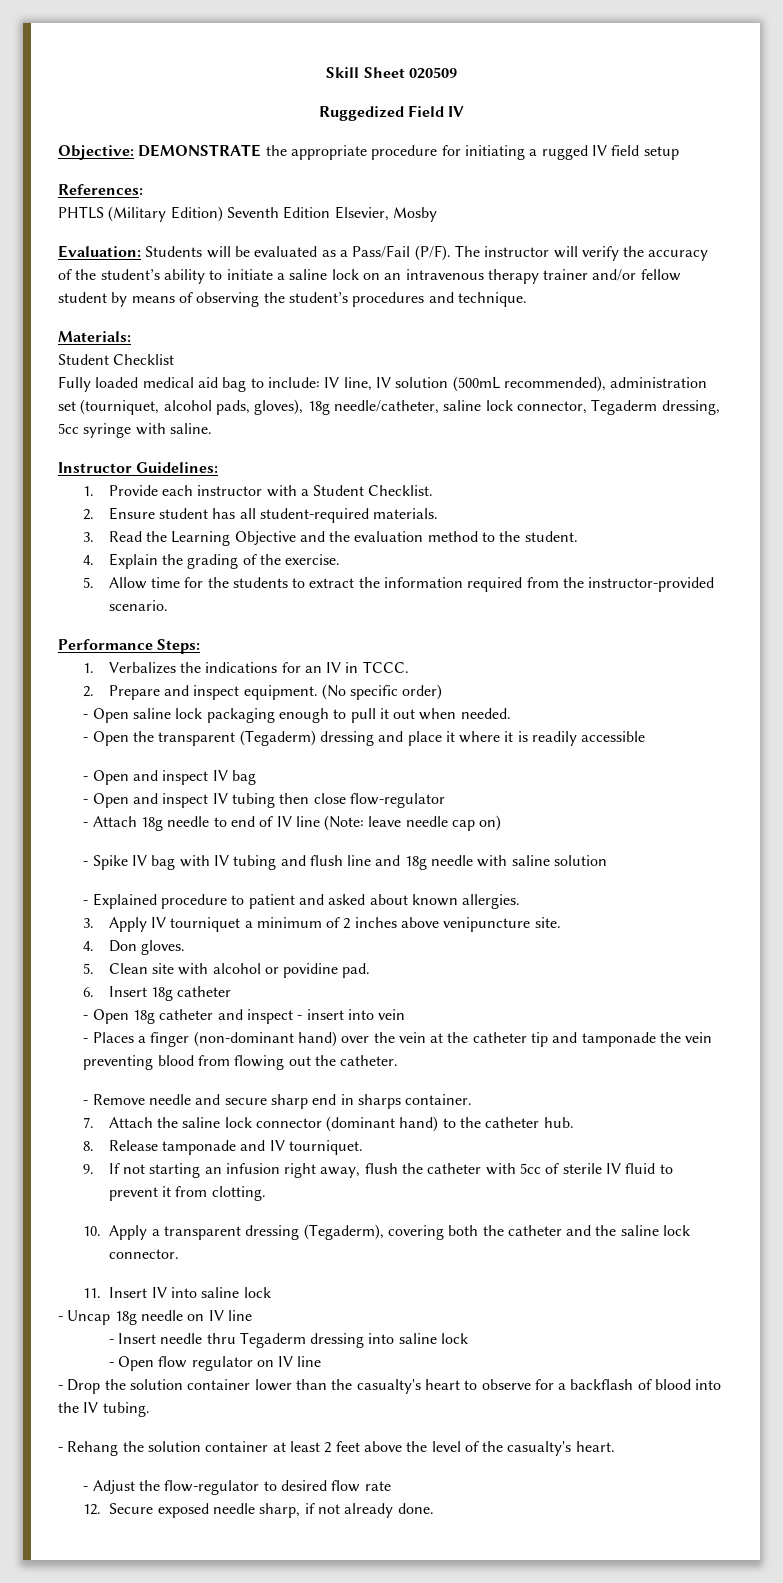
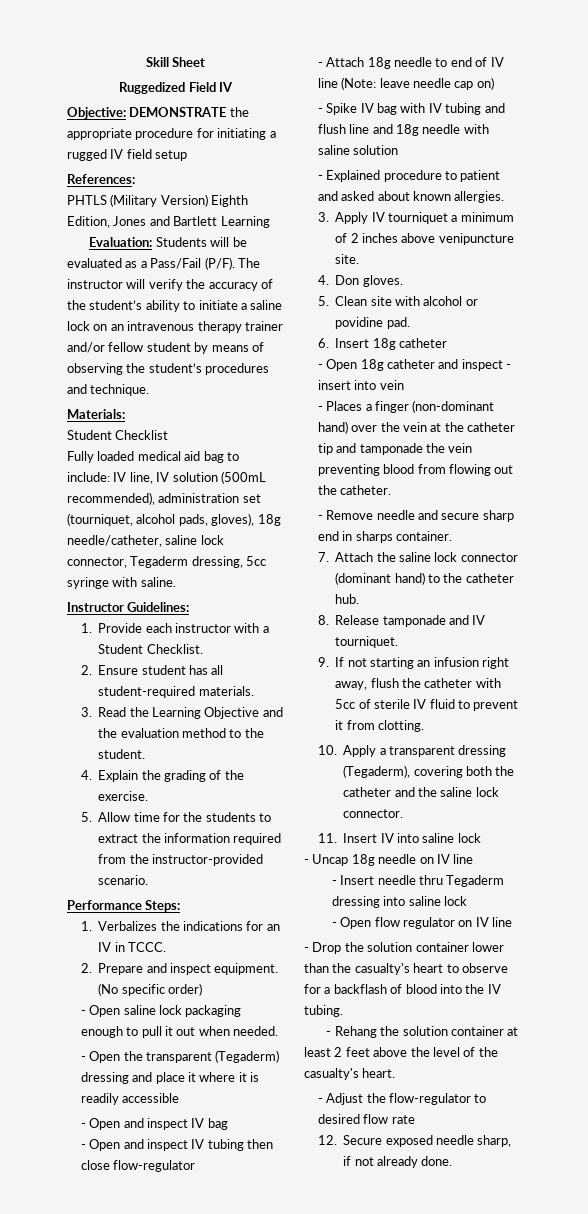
[408,67,457,79] 020509 -> (206, 62) none
[170,206,437,222] Edition) Seventh Edition Elsevier, Mosby -> [160,194,249,207] [67,216,270,228] Version) Eighth Edition, Jones and Bartlett Learning

